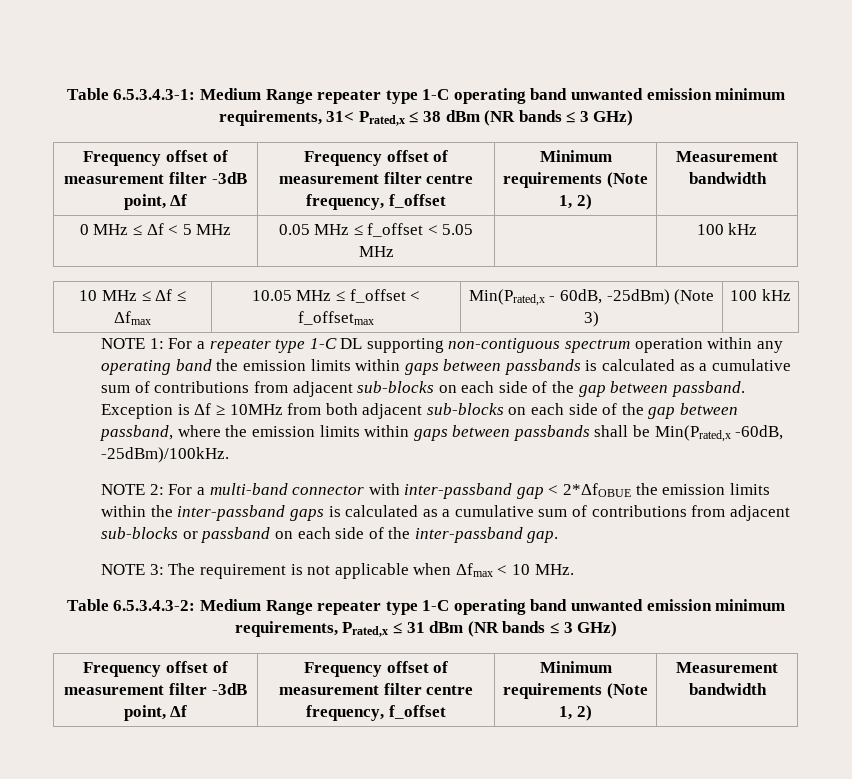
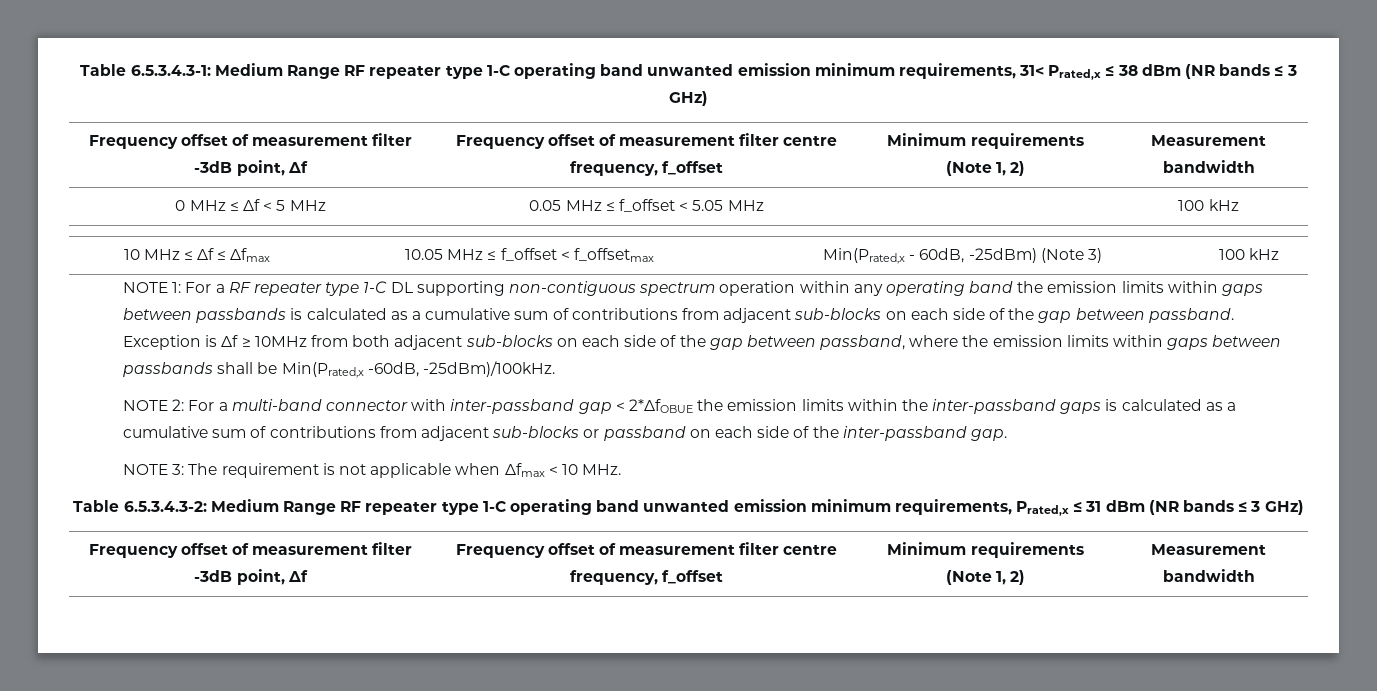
(313, 96) none -> [344,65,366,76] RF
(205, 345) none -> [228,282,251,293] RF
(313, 607) none -> [340,501,362,512] RF

